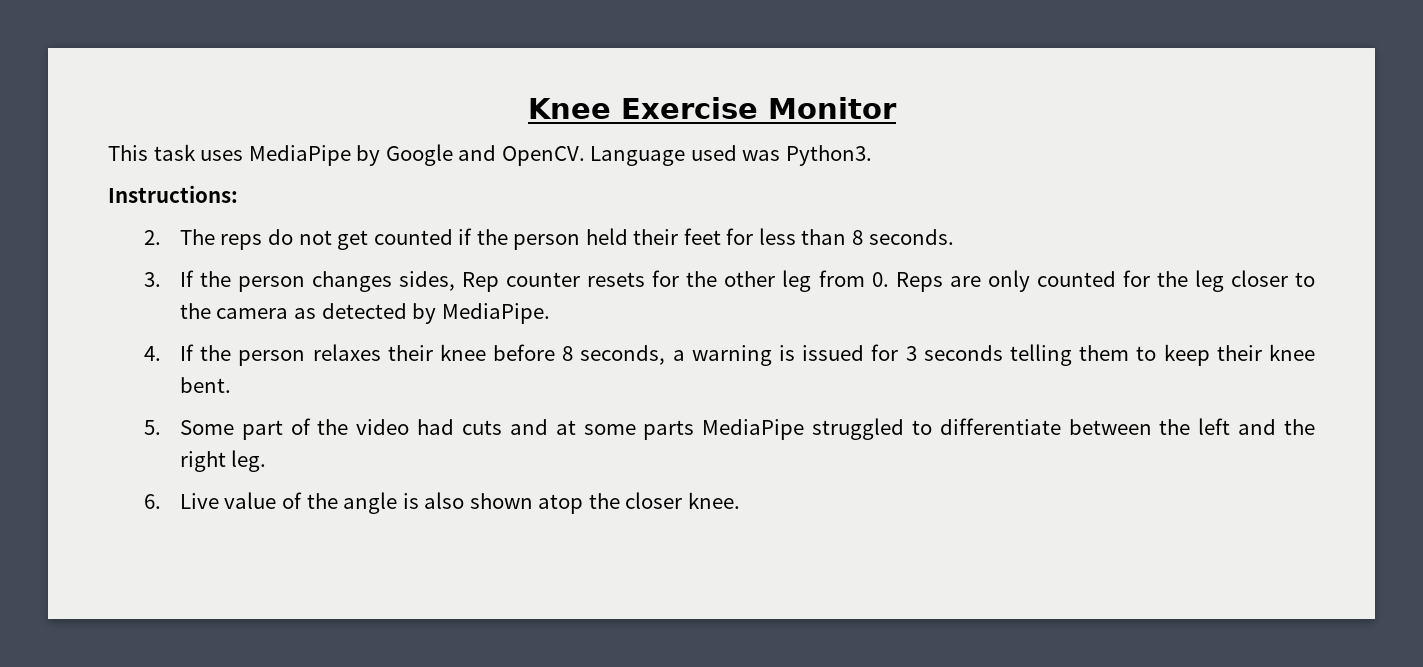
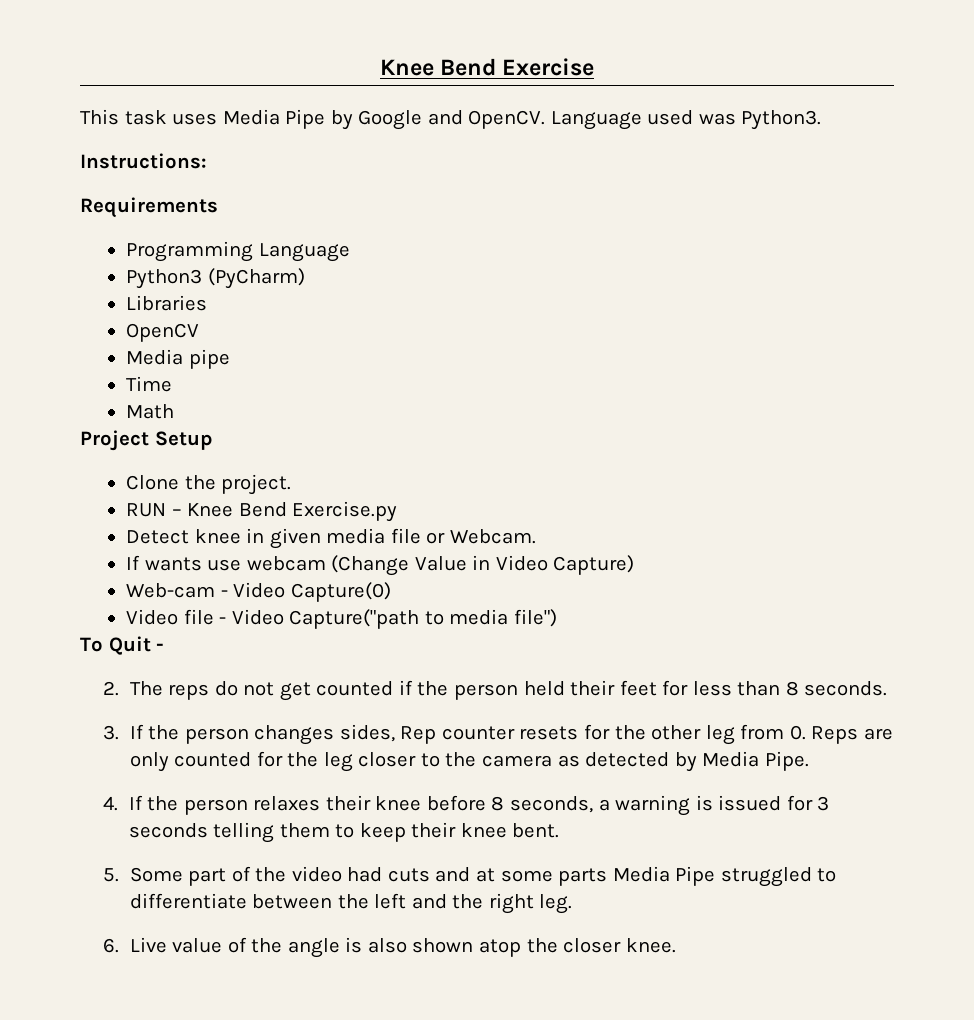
[527,98,611,119] Knee -> [379,58,496,76] Knee Bend
[767,97,897,119] Monitor -> (595, 67) none
[248,145,351,166] MediaPipe -> [222,109,326,129] Media Pipe
(238, 194) none -> [80,197,218,218] [126,241,350,262] [126,268,305,289] [126,295,208,311] [126,323,200,342] [126,349,230,369] [126,376,173,392] [126,404,175,419] [80,430,213,451] [126,474,292,495] [126,501,398,522] [126,528,536,549] [126,555,635,576] [126,582,391,602] [126,609,557,629] [80,636,165,655] // Requirements // Programming Language // Python3 (PyCharm) // Libraries // OpenCV // Media pipe // Time // Math // Project Setup // Clone the project. // RUN – Knee Bend Exercise.py // Detect knee in given media file or Webcam. // If wants use webcam (Change Value in Video Capture) // Web-cam - Video Capture(0) // Video file - Video Capture("path to media file") // To Quit -
[441,303,550,324] MediaPipe. -> [702,751,809,771] Media Pipe.
[702,419,805,440] MediaPipe -> [612,866,716,886] Media Pipe

